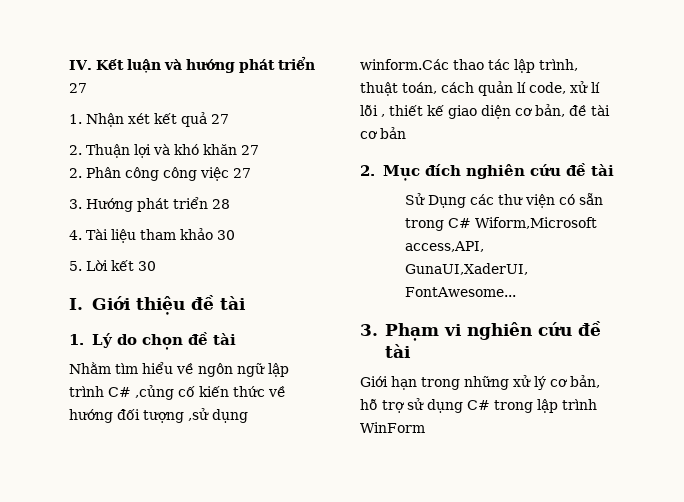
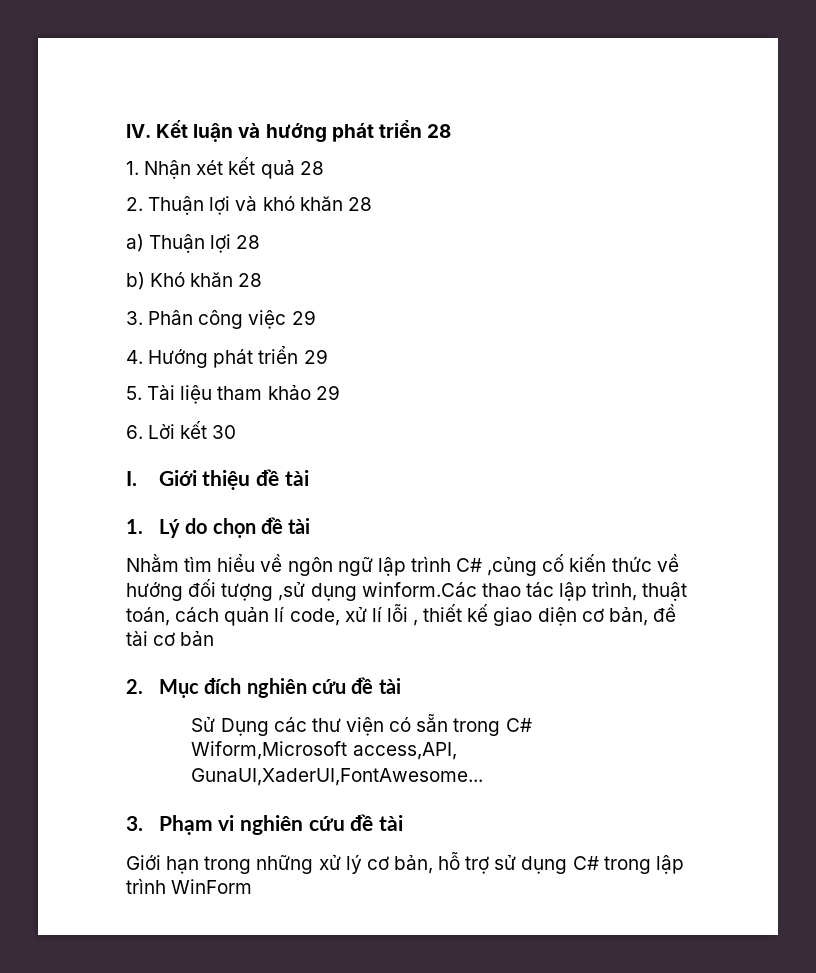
[69,83,87,93] 27 -> [426,124,451,138] 28
[211,114,229,124] 27 -> [299,161,324,175] 28
[241,145,259,155] [69,167,251,181] [69,199,82,209] 27 // 2. Phân công công việc 27 // 3. -> [347,197,372,211] [126,234,261,253] [126,272,263,290] [126,310,316,329] [126,350,143,364] 28 // a) Thuận lợi 28 // b) Khó khăn 28 // 3. Phân công việc 29 // 4.
[212,199,230,209] [69,230,82,240] 28 // 4. -> [303,349,328,364] [126,386,142,400] 29 // 5.
[217,230,235,240] [69,261,82,271] 30 // 5. -> [315,385,340,400] [126,425,143,439] 29 // 6.

